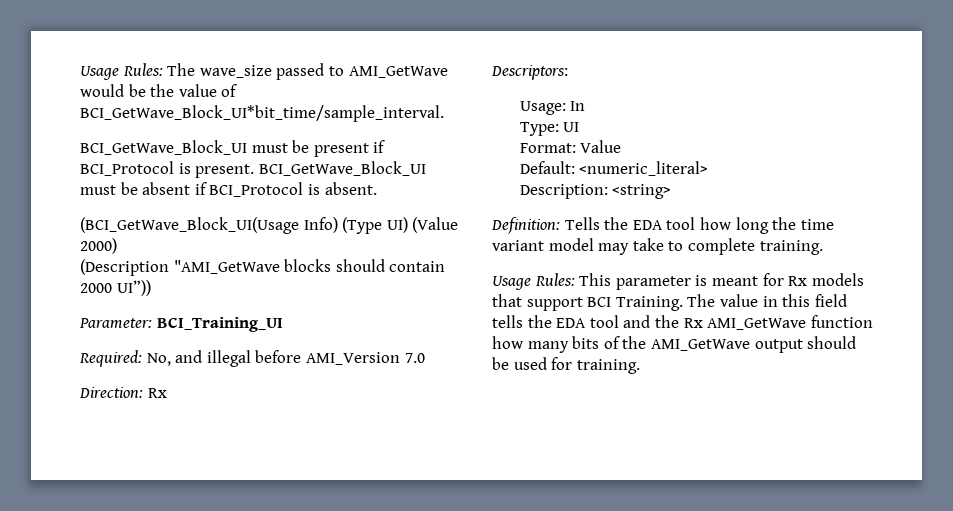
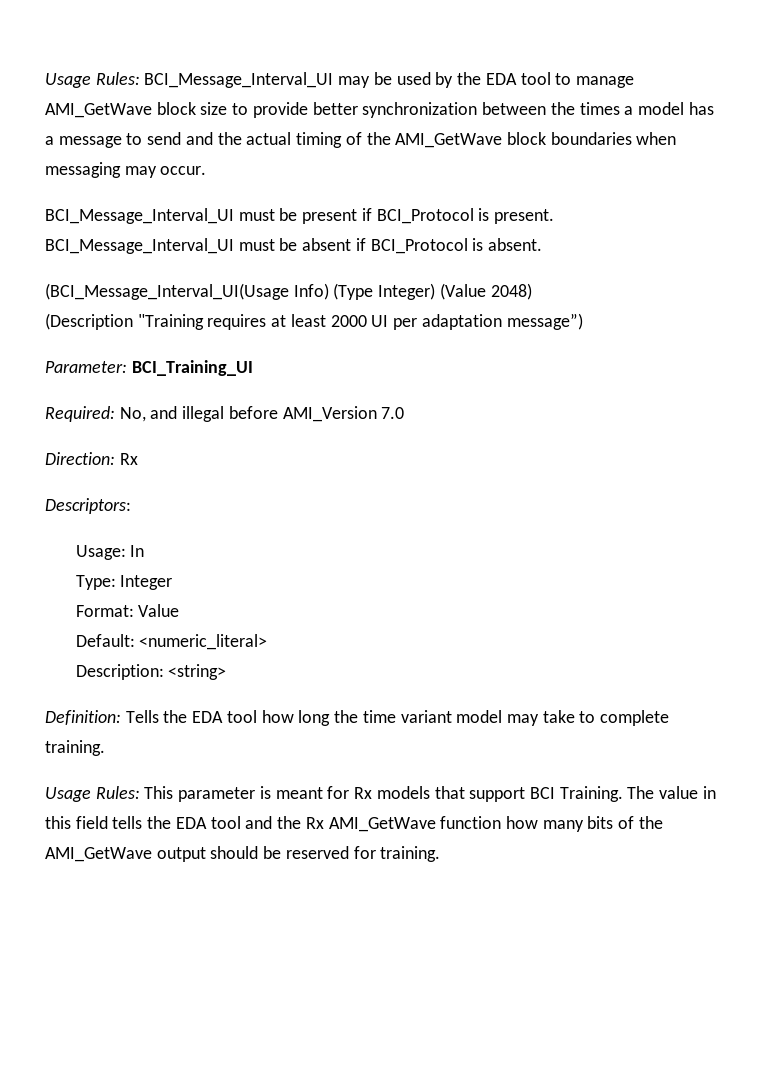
[80,63,448,80] [80,84,238,97] [80,105,444,122] [80,140,247,155] Usage Rules: The wave_size passed to AMI_GetWave would be the value of BCI_GetWave_Block_UI*bit_time/sample_interval. // BCI_GetWave_Block_UI -> [45,72,634,88] [45,102,714,118] [45,132,677,148] [45,162,207,178] [45,208,234,224] Usage Rules: BCI_Message_Interval_UI may be used by the EDA tool to manage AMI_GetWave block size to provide better synchronization between the times a model has a message to send and the actual timing of the AMI_GetWave block boundaries when messaging may occur. // BCI_Message_Interval_UI
[258,161,426,176] BCI_GetWave_Block_UI -> [45,238,234,254] BCI_Message_Interval_UI
[80,217,299,234] (BCI_GetWave_Block_UI(Usage -> [45,283,289,300] (BCI_Message_Interval_UI(Usage
[386,217,459,233] [80,238,117,254] [80,259,446,276] [80,280,151,296] UI) (Value 2000) // (Description "AMI_GetWave blocks should contain 2000 UI”)) -> [378,283,532,300] [45,313,583,330] Integer) (Value 2048) // (Description "Training requires at least 2000 UI per adaptation message”)
[563,122,580,132] UI -> [120,575,173,590] Integer
[513,357,547,370] used -> [285,846,349,859] reserved

